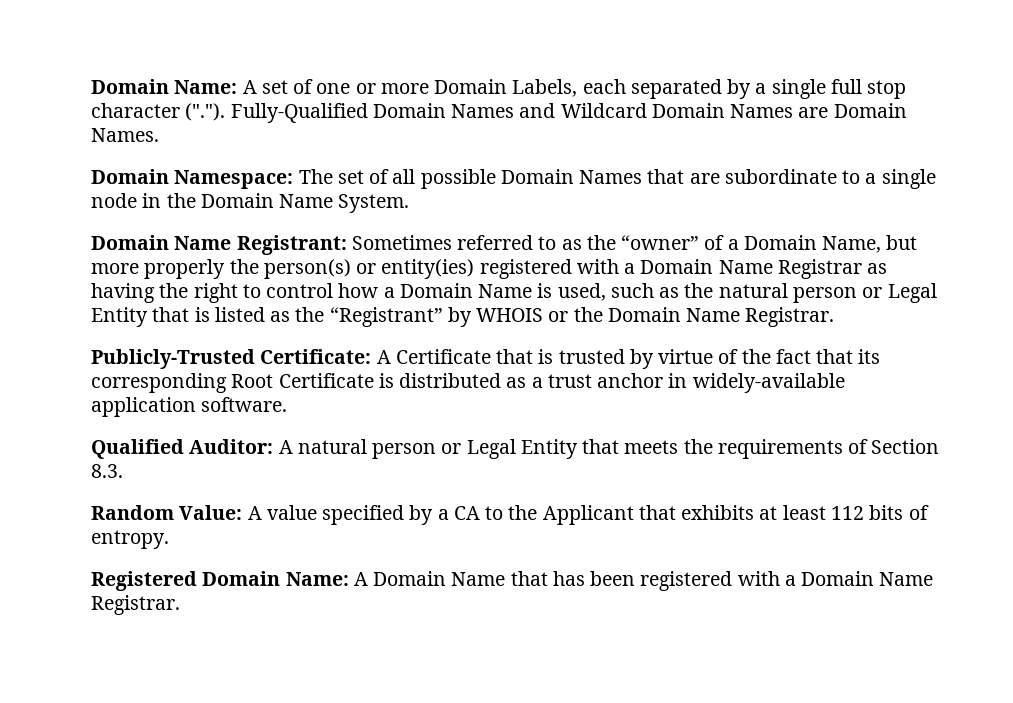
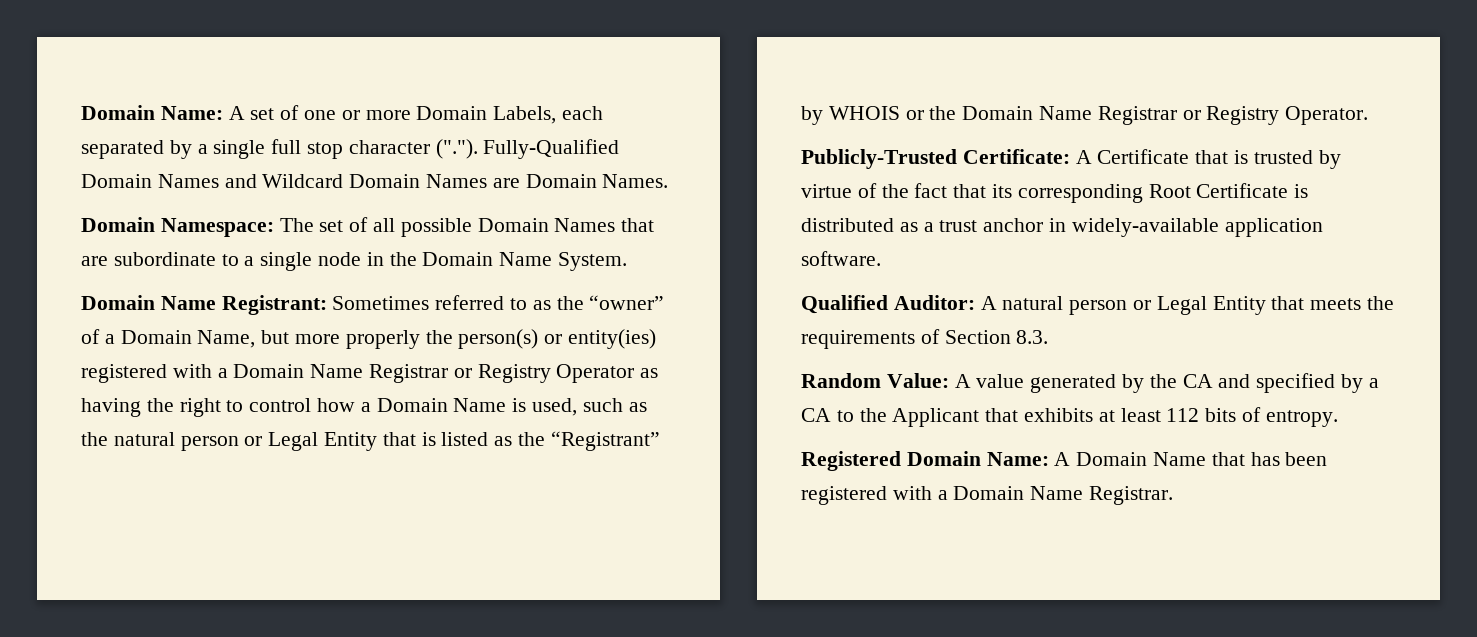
(862, 269) none -> [453,364,635,383] or Registry Operator
[745,307,835,327] Registrar. -> [1097,106,1369,125] Registrar or Registry Operator.
(317, 512) none -> [1030,374,1251,393] generated by the CA and

